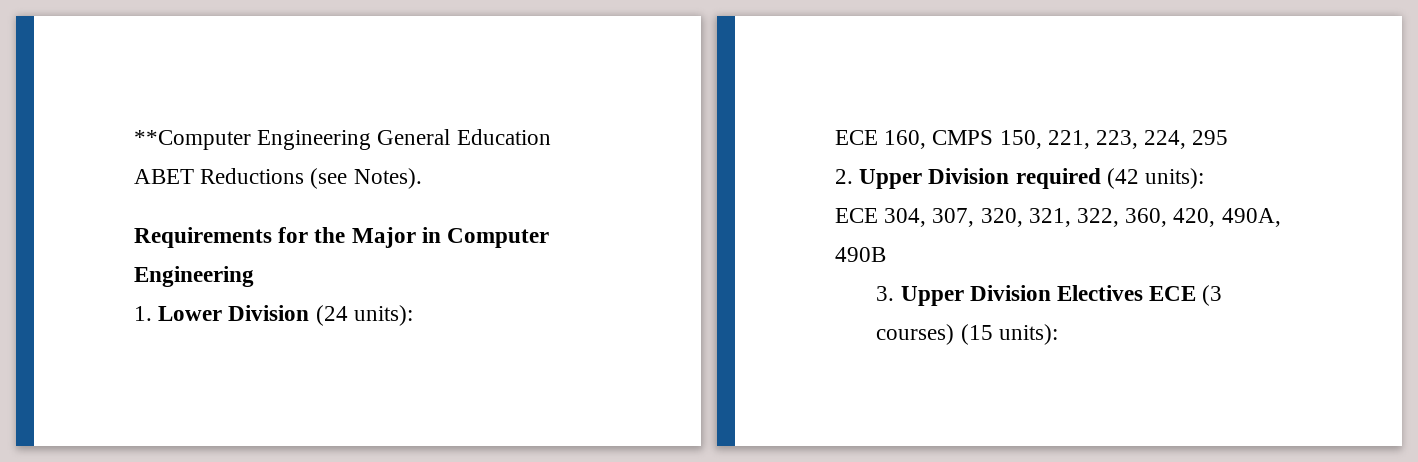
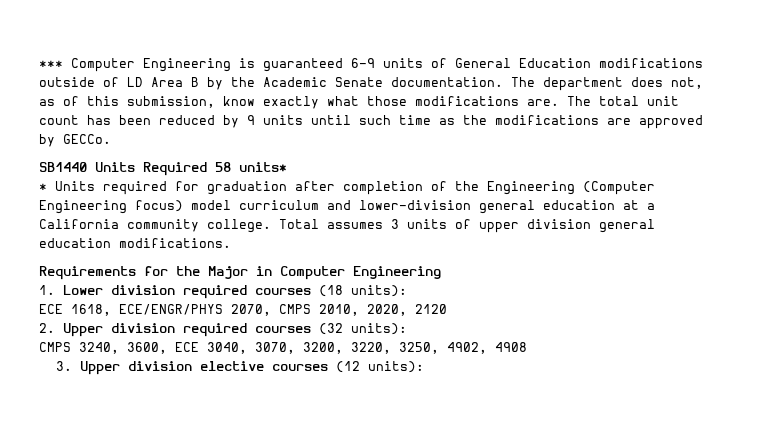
[134,129,551,150] [134,168,422,189] **Computer Engineering General Education ABET Reductions (see Notes). -> [39,58,703,72] [39,77,703,91] [39,96,679,109] [39,115,703,129] [39,134,111,147] [39,162,287,176] [39,181,655,195] [39,200,655,214] [39,219,655,233] [39,238,231,248] *** Computer Engineering is guaranteed 6-9 units of General Education modifications outside of LD Area B by the Academic Senate documentation. The department does not, as of this submission, know exactly what those modifications are. The total unit count has been reduced by 9 units until such time as the modifications are approved by GECCo. // SB1440 Units Required 58 units* // * Units required for graduation after completion of the Engineering (Computer Engineering focus) model curriculum and lower-division general education at a California community college. Total assumes 3 units of upper division general education modifications.
[228,305,413,326] [835,130,1229,149] [835,168,1205,189] [835,208,1281,227] [835,247,886,262] [876,285,1223,306] [876,324,993,345] Division (24 units): // ECE 160, CMPS 150, 221, 223, 224, 295 // 2. Upper Division required (42 units): // ECE 304, 307, 320, 321, 322, 360, 420, 490A, 490B // 3. Upper Division Electives ECE (3 courses) (15 -> [111,285,407,299] [39,304,447,316] [39,323,407,337] [39,342,527,354] [55,361,360,375] division required courses (18 units): // ECE 1618, ECE/ENGR/PHYS 2070, CMPS 2010, 2020, 2120 // 2. Upper division required courses (32 units): // CMPS 3240, 3600, ECE 3040, 3070, 3200, 3220, 3250, 4902, 4908 // 3. Upper division elective courses (12

